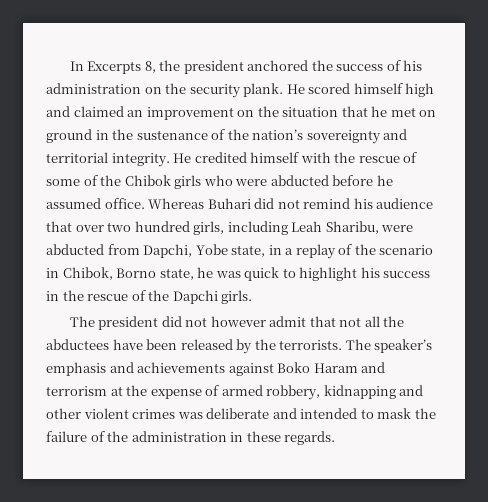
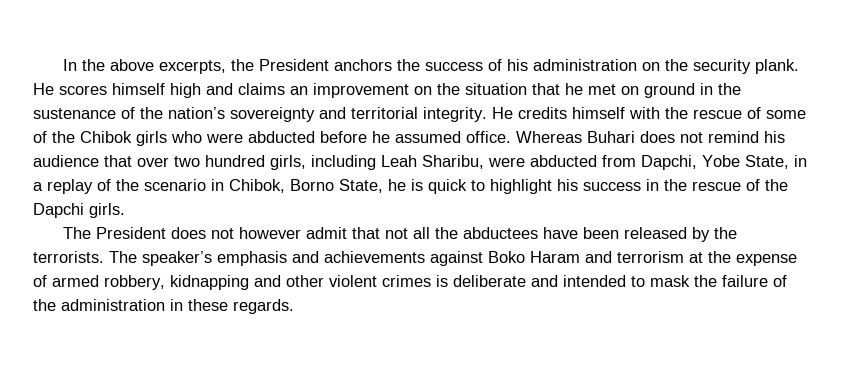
[87,60,309,74] Excerpts 8, the president anchored -> [82,59,393,74] the above excerpts, the President anchors
[308,83,351,94] scored -> [59,85,107,95] scores
[73,106,124,117] claimed -> [238,83,285,95] claims
[194,152,247,163] credited -> [518,107,567,119] credits
[254,198,275,209] did -> [640,131,675,143] does
[231,245,266,257] state, -> [745,155,789,169] State,
[159,267,241,280] state, he was -> [339,179,423,193] State, he is
[98,316,182,330] president did -> [96,227,207,239] President does
[177,412,203,419] was -> [436,275,448,287] is

